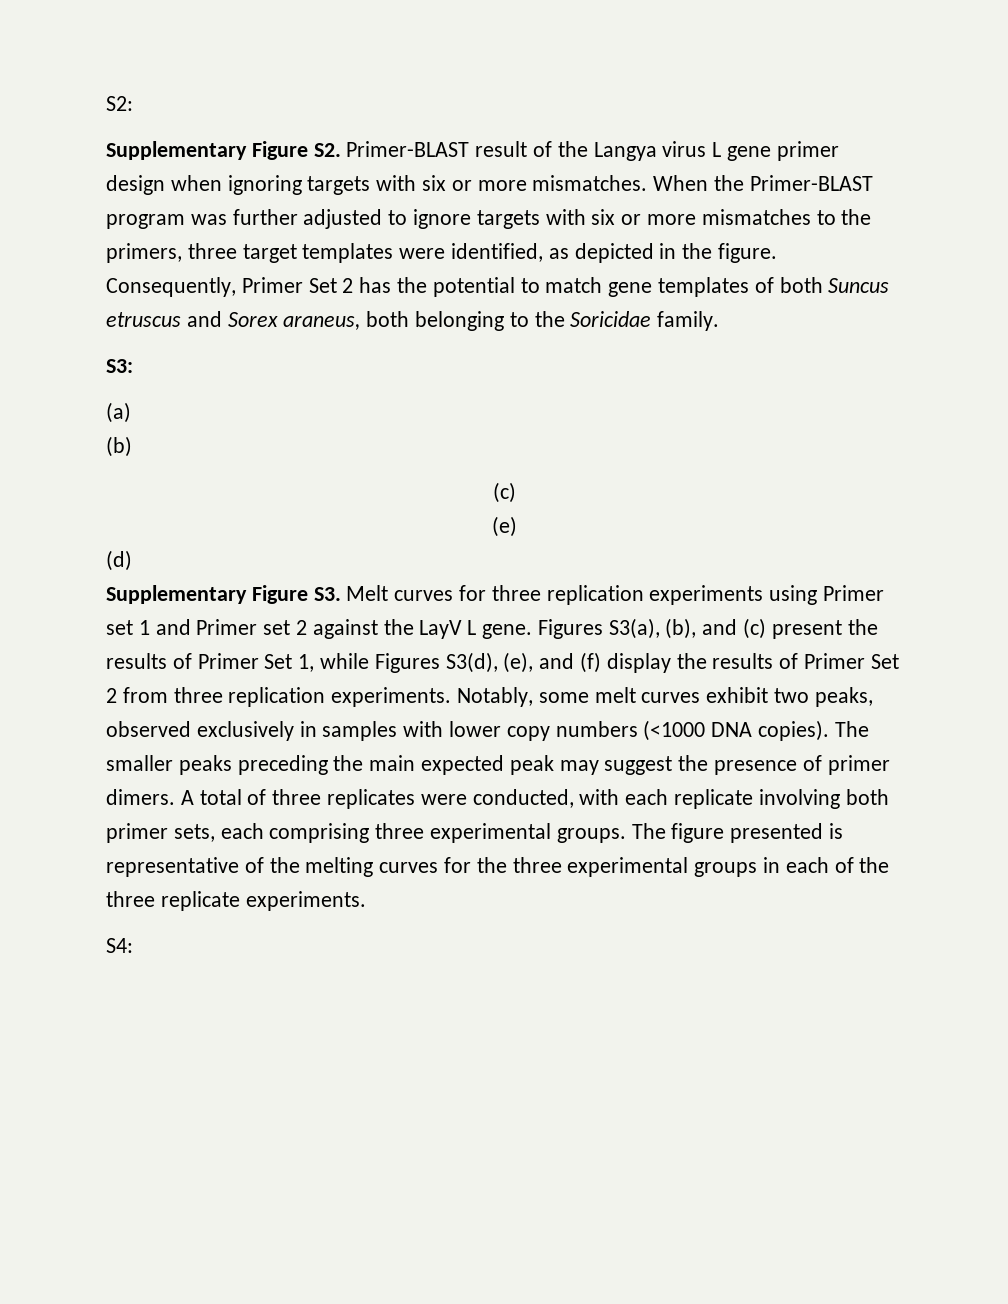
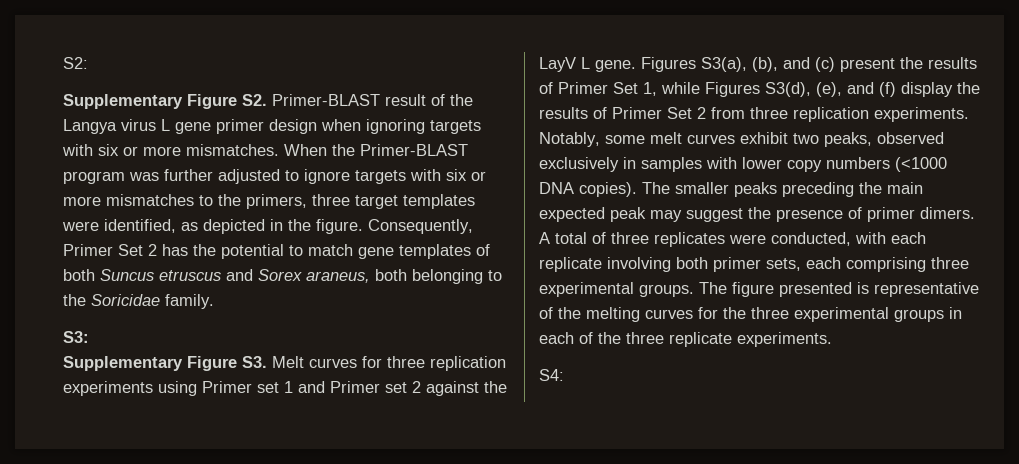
[106,402,131,423] [106,436,132,457] [492,482,516,503] [491,516,517,537] [106,550,132,571] // (a) // (b) // (c) // (e) // (d) -> (89, 337) none

